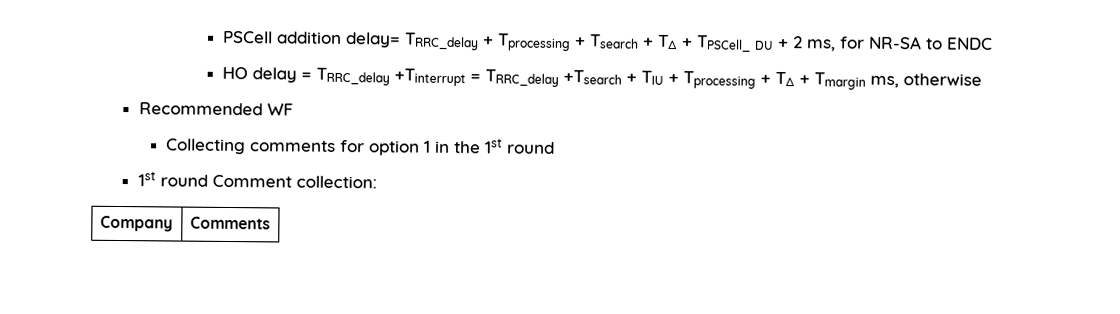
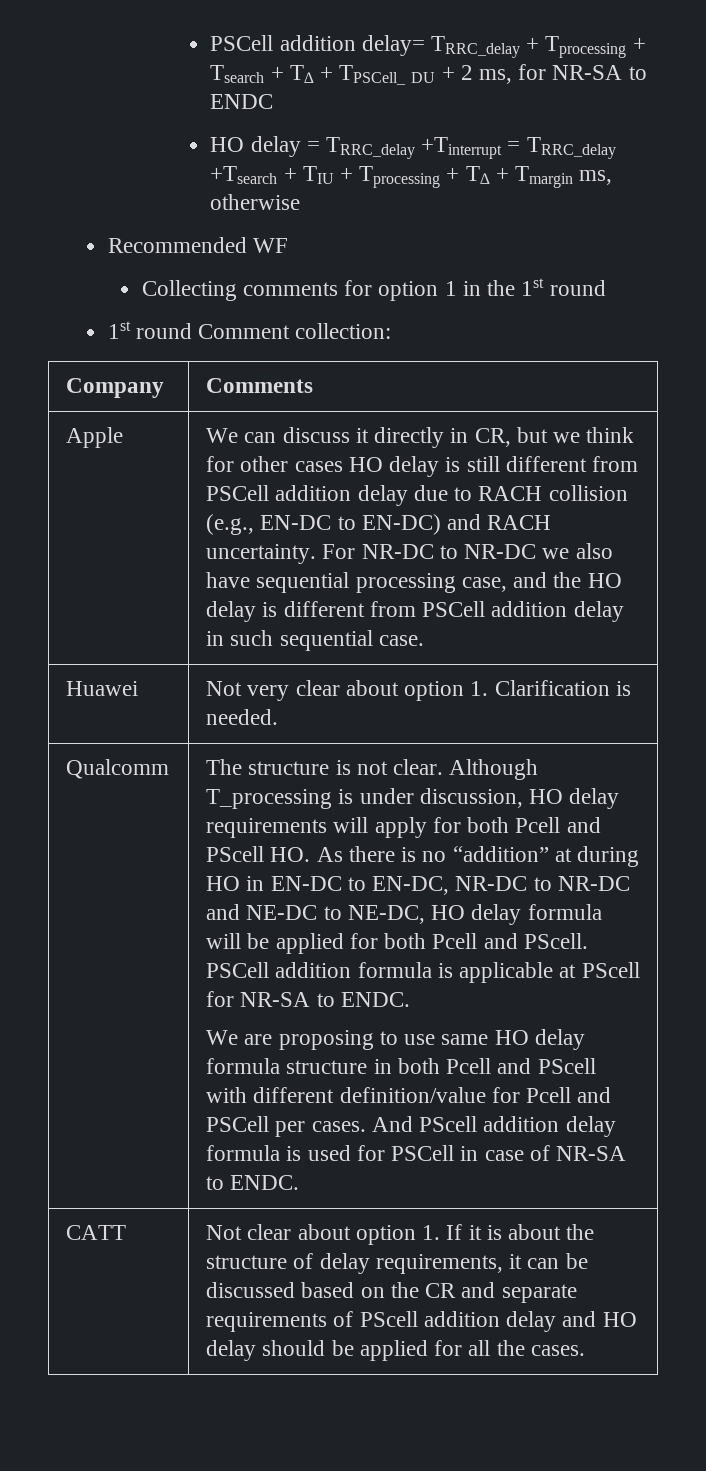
(270, 223) none -> [66,427,124,448] [206,427,635,448] [206,456,638,477] [206,485,628,506] [206,514,552,535] [206,543,613,564] [206,572,622,593] [206,601,624,622] [206,630,424,651] [66,681,139,696] [206,680,631,701] [206,709,279,725] [66,759,170,779] [206,759,539,780] [206,788,620,809] [206,817,601,838] [206,846,639,867] [206,876,630,895] [206,904,602,925] [206,933,588,954] [206,962,640,983] [206,991,410,1007] [206,1029,585,1050] [206,1058,596,1074] [206,1087,612,1103] [206,1116,616,1137] [206,1145,626,1161] [206,1175,300,1190] [66,1225,127,1240] [206,1224,595,1245] [206,1253,588,1274] [206,1282,577,1303] [206,1311,637,1332] [206,1340,585,1361] // Apple | We can discuss it directly in CR, but we think for other cases HO delay is still different from PSCell addition delay due to RACH collision (e.g., EN-DC to EN-DC) and RACH uncertainty. For NR-DC to NR-DC we also have sequential processing case, and the HO delay is different from PSCell addition delay in such sequential case. // Huawei | Not very clear about option 1. Clarification is needed. // Qualcomm | The structure is not clear. Although T_processing is under discussion, HO delay requirements will apply for both Pcell and PScell HO. As there is no “addition” at during HO in EN-DC to EN-DC, NR-DC to NR-DC and NE-DC to NE-DC, HO delay formula will be applied for both Pcell and PScell. PSCell addition formula is applicable at PScell for NR-SA to ENDC. // We are proposing to use same HO delay formula structure in both Pcell and PScell with different definition/value for Pcell and PSCell per cases. And PScell addition delay formula is used for PSCell in case of NR-SA to ENDC. // CATT | Not clear about option 1. If it is about the structure of delay requirements, it can be discussed based on the CR and separate requirements of PScell addition delay and HO delay should be applied for all the cases.

